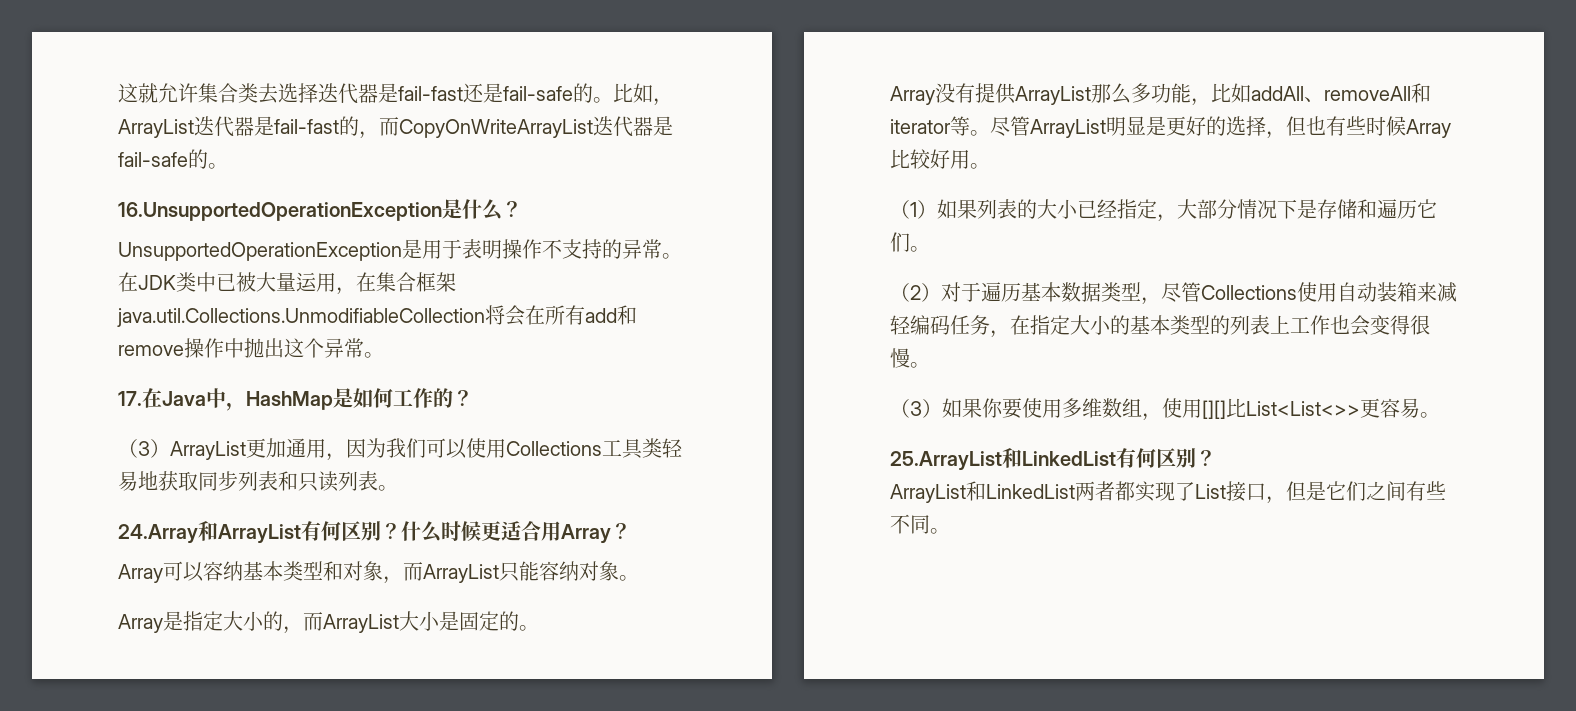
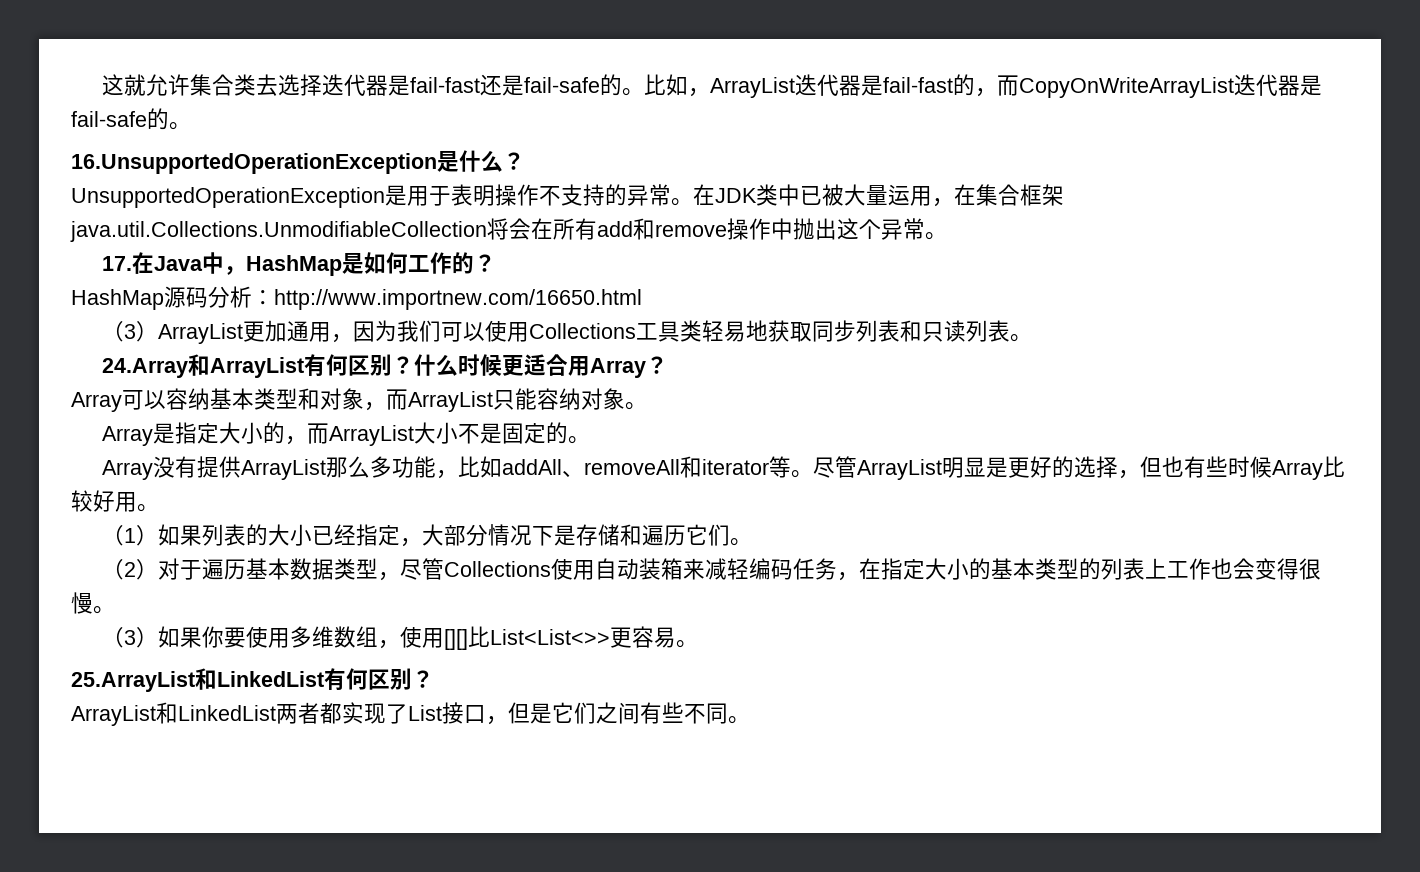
(473, 398) none -> [71,286,642,310] // HashMap源码分析：http://www.importnew.com/16650.html
(440, 621) none -> [457,424,480,444] 不

